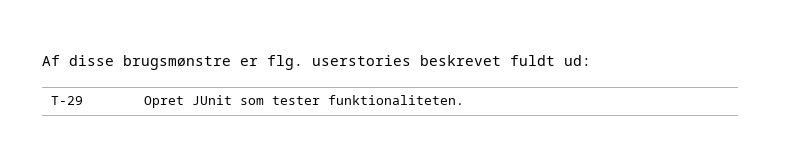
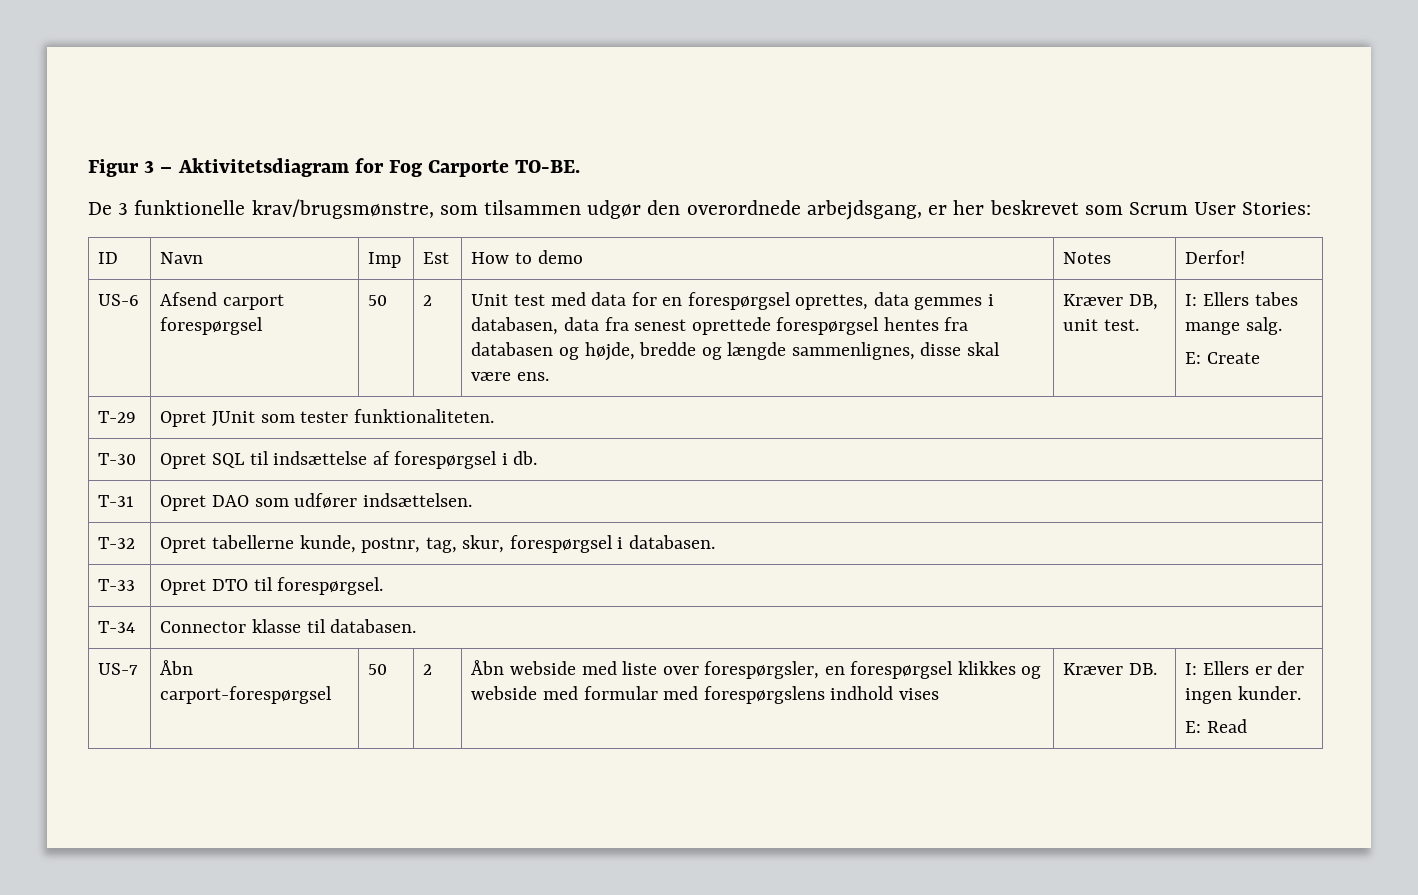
[42,55,591,70] Af disse brugsmønstre er flg. userstories beskrevet fuldt ud: -> [88,158,581,177] [88,199,1312,220] [98,252,119,264] [160,252,204,264] [368,252,402,268] [423,252,450,264] [471,250,583,264] [1063,252,1112,264] [1185,250,1246,264] [98,294,140,306] [160,292,284,310] [160,317,264,335] [368,295,388,306] [423,295,433,306] [471,292,994,310] [471,317,969,335] [471,342,1000,361] [471,372,549,381] [1063,294,1158,310] [1063,319,1139,331] [1185,292,1298,306] [1185,317,1282,335] [1185,352,1260,364] Figur 3 – Aktivitetsdiagram for Fog Carporte TO-BE. // De 3 funktionelle krav/brugsmønstre, som tilsammen udgør den overordnede arbejdsgang, er her beskrevet som Scrum User Stories: // ID | Navn | Imp | Est | How to demo | Notes | Derfor! // US-6 | Afsend carport forespørgsel | 50 | 2 | Unit test med data for en forespørgsel oprettes, data gemmes i databasen, data fra senest oprettede forespørgsel hentes fra databasen og højde, bredde og længde sammenlignes, disse skal være ens. | Kræver DB, unit test. | I: Ellers tabes mange salg. // E: Create
(464, 100) none -> [98,453,137,465] [160,451,538,469] [98,495,135,507] [160,493,472,511] [98,537,136,549] [160,535,715,553] [98,579,136,591] [160,577,384,595] [98,621,136,633] [160,619,417,633] [98,663,139,675] [160,660,194,675] [160,686,333,704] [368,664,388,675] [423,664,433,675] [471,660,1042,679] [471,686,939,704] [1063,663,1157,675] [1185,661,1305,675] [1185,686,1301,704] [1185,719,1247,733] // T-30 | Opret SQL til indsættelse af forespørgsel i db. // T-31 | Opret DAO som udfører indsættelsen. // T-32 | Opret tabellerne kunde, postnr, tag, skur, forespørgsel i databasen. // T-33 | Opret DTO til forespørgsel. // T-34 | Connector klasse til databasen. // US-7 | Åbn carport-forespørgsel | 50 | 2 | Åbn webside med liste over forespørgsler, en forespørgsel klikkes og webside med formular med forespørgslens indhold vises | Kræver DB. | I: Ellers er der ingen kunder. // E: Read

